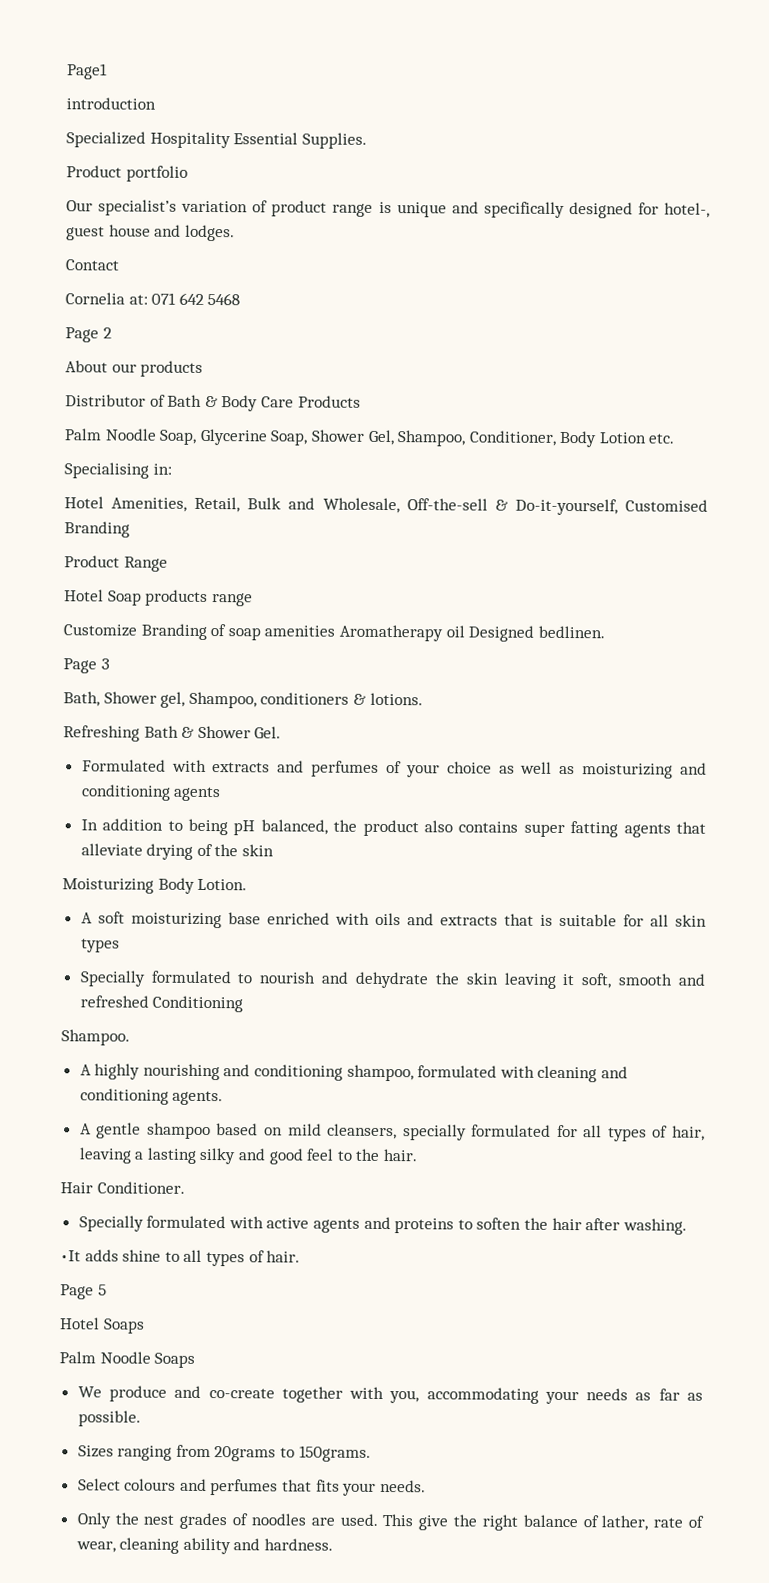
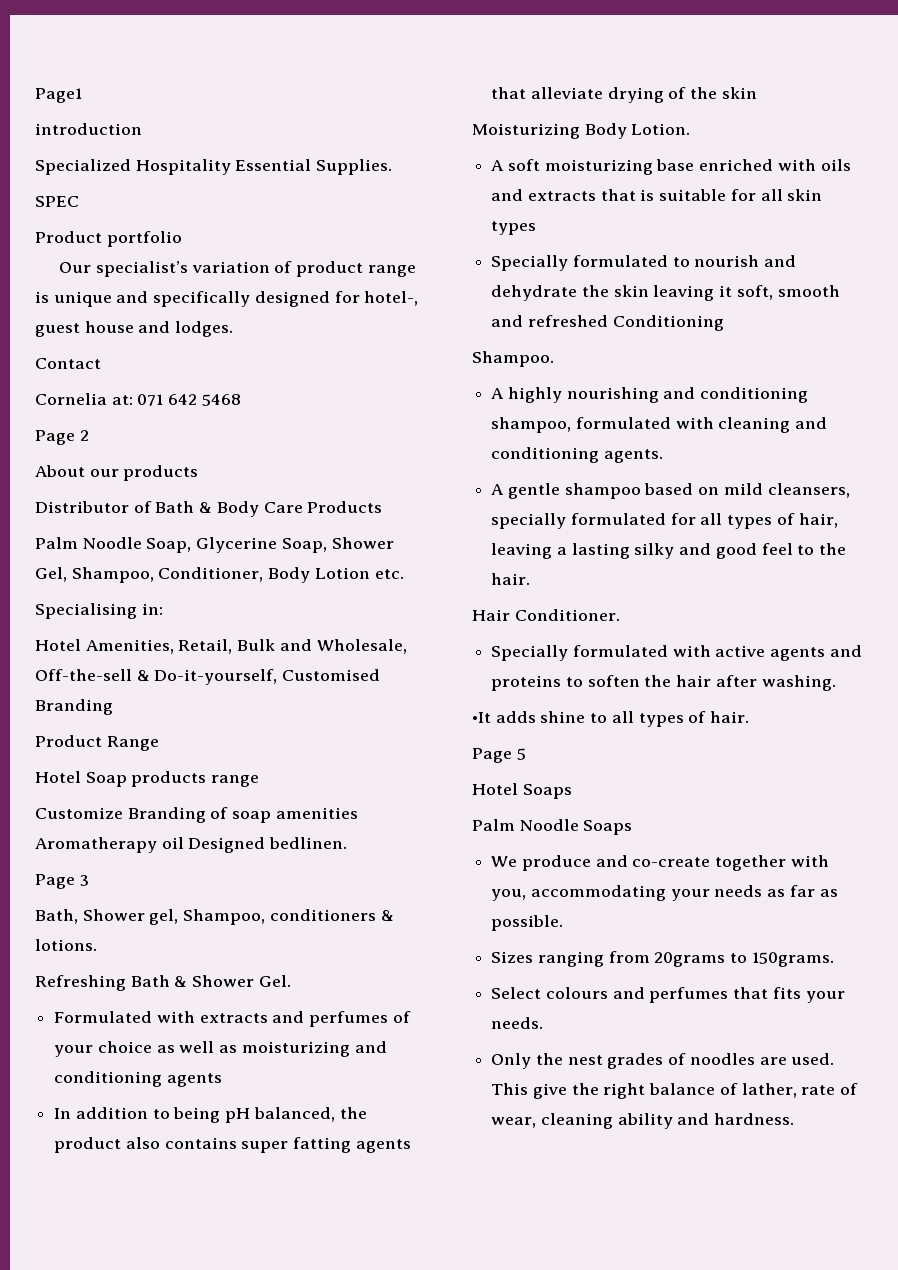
(367, 140) none -> [35,196,79,207] // SPEC

